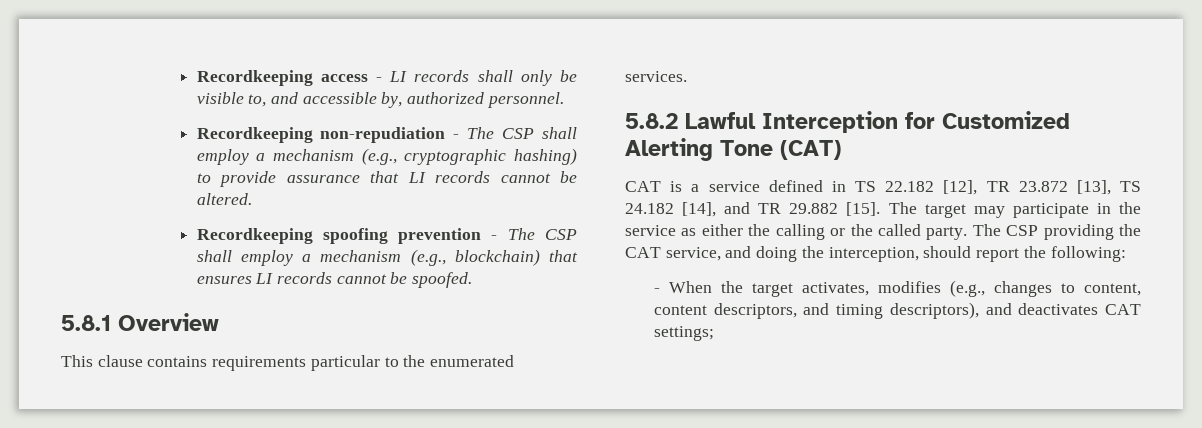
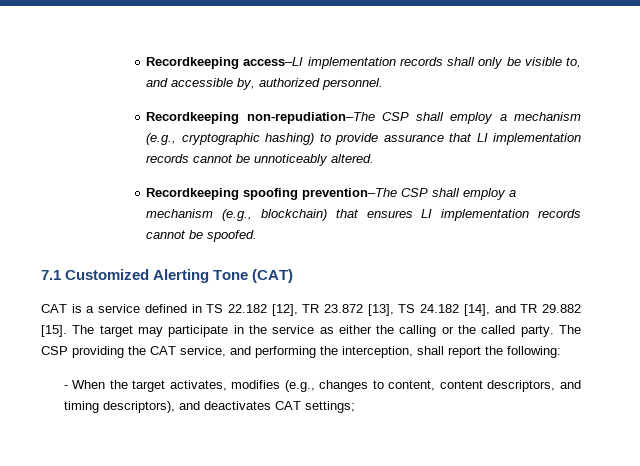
[196,70,408,86] Recordkeeping access - LI -> [146,57,396,69] Recordkeeping access–LI implementation
[320,127,495,143] non-repudiation - The -> [246,112,375,124] non-repudiation–The
[435,171,577,183] records cannot be -> [493,133,581,145] [146,154,329,166] implementation records cannot be unnoticeably
[398,228,535,244] prevention - The -> [302,188,398,200] prevention–The
(274, 278) none -> [441,209,530,221] implementation
[61,313,219,331] [61,355,515,371] [625,71,687,82] [625,111,935,133] 5.8.1 Overview // This clause contains requirements particular to the enumerated services. // 5.8.2 Lawful Interception for -> [41,270,61,280] 7.1
[756,246,798,262] doing -> [255,346,316,358] performing
[923,246,972,258] should -> [417,346,444,355] shall

